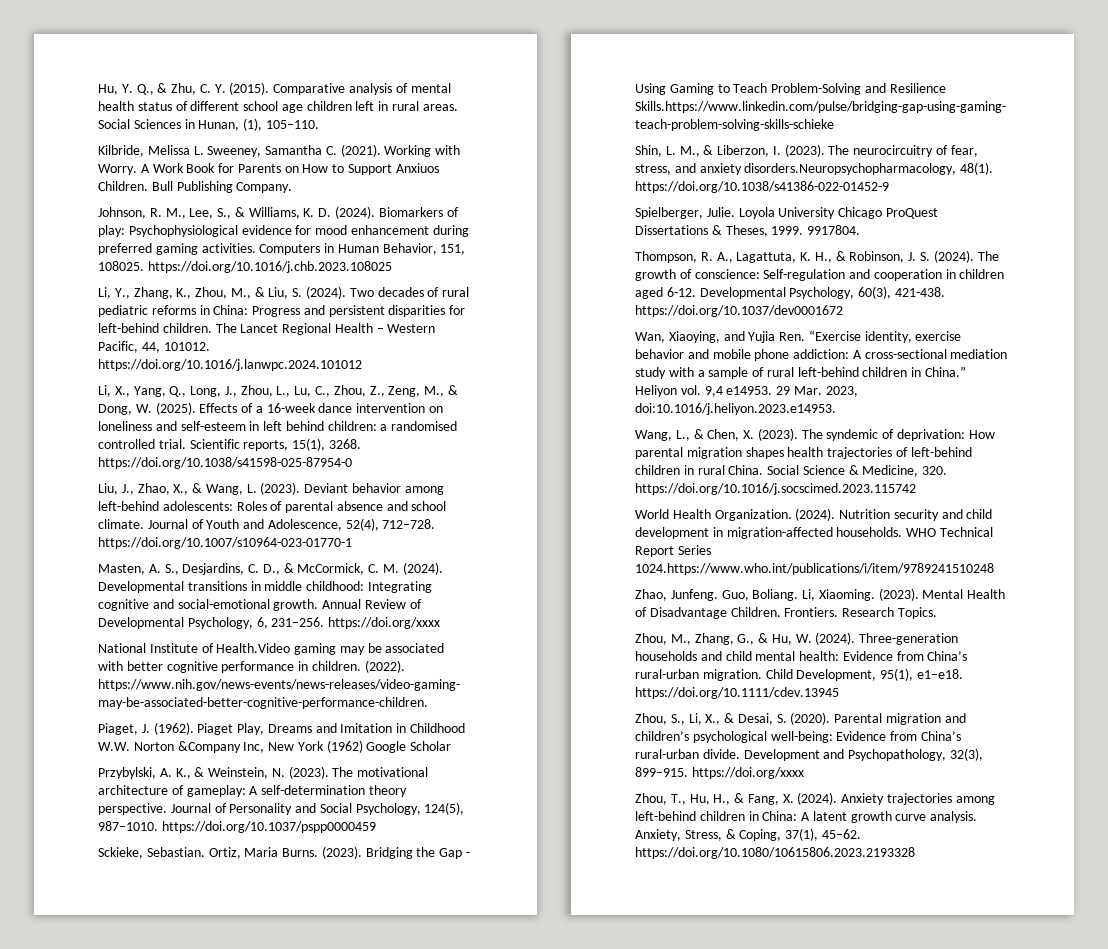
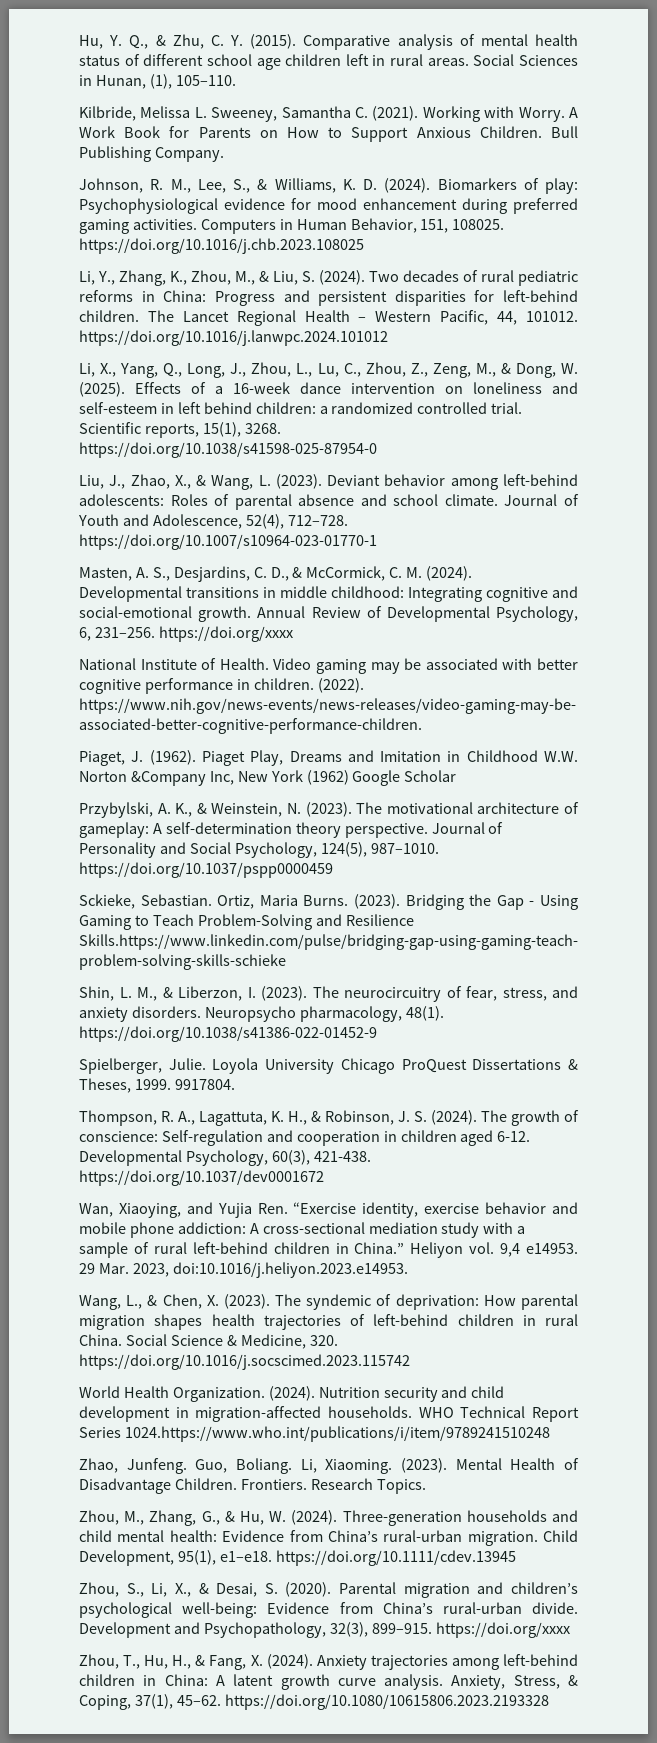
[395,163,439,173] Anxiuos -> [416,127,471,138] Anxious
[391,421,458,431] randomised -> [331,402,414,414] randomized
[216,643,291,653] Health.Video -> [219,658,312,670] Health. Video
[744,163,957,175] disorders.Neuropsychopharmacology, -> [131,1006,402,1022] disorders. Neuropsycho pharmacology,

